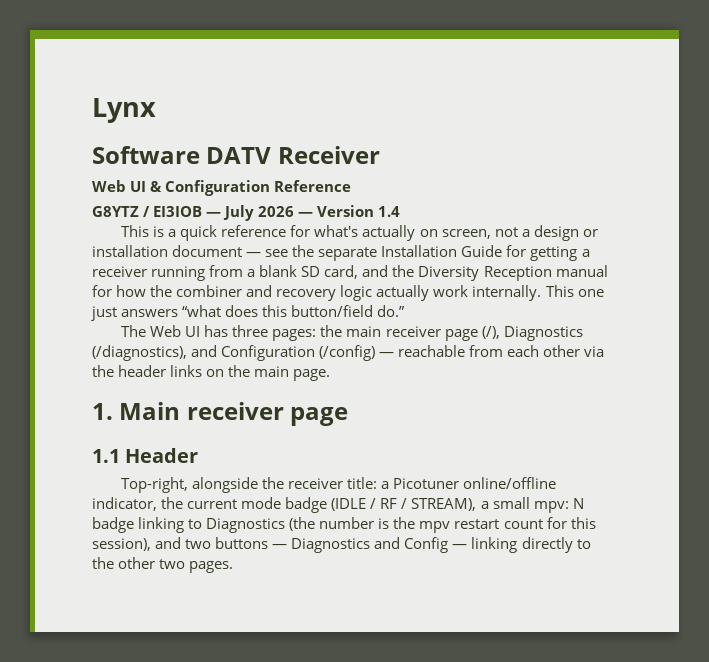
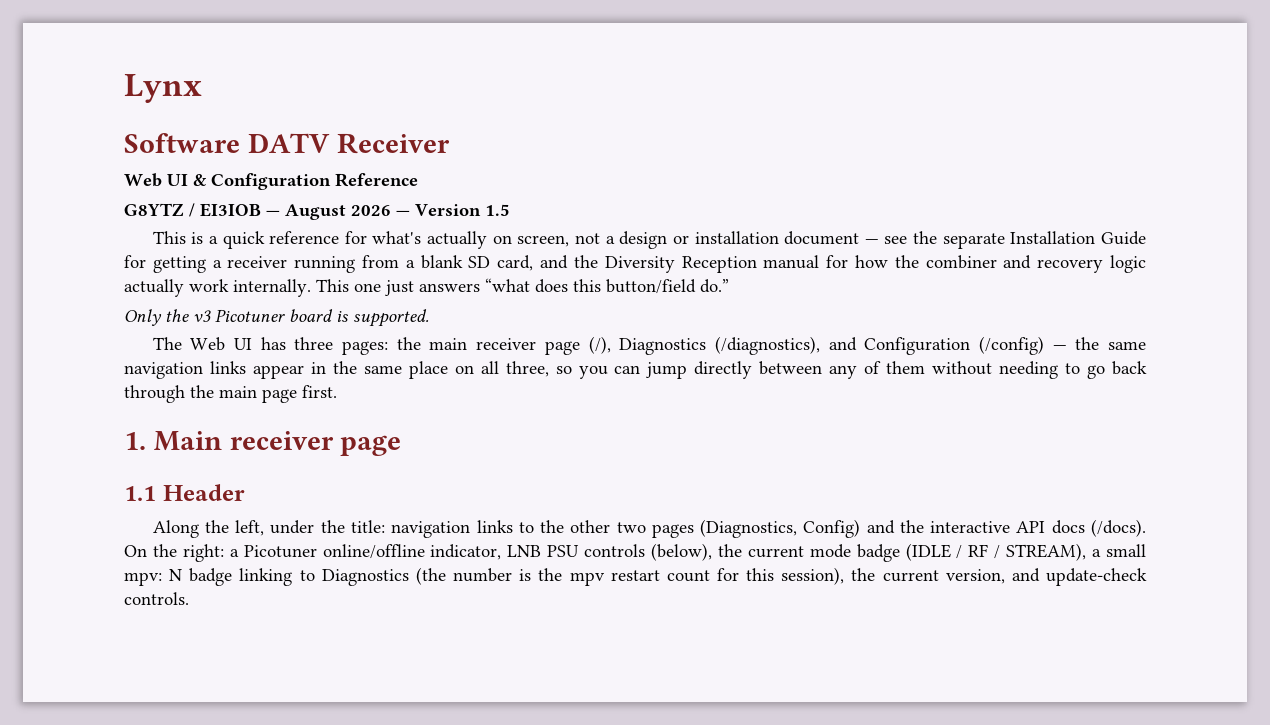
[223,205,255,221] July -> [285,204,346,220] August
[378,206,401,217] 1.4 -> [485,204,510,216] 1.5
(406, 311) none -> [124,309,429,327] // Only the v3 Picotuner board is supported.
[398,345,605,357] [92,365,331,381] reachable from each other via the header links on the main page. -> [1075,337,1146,350] [124,361,1147,379] [124,385,337,403] the same navigation links appear in the same place on all three, so you can jump directly between any of them without needing to go back through the main page first.
[121,477,557,493] [92,497,157,511] Top-right, alongside the receiver title: a Picotuner online/offline indicator, -> [152,519,1147,538] [124,543,713,562] Along the left, under the title: navigation links to the other two pages (Diagnostics, Config) and the interactive API docs (/docs). On the right: a Picotuner online/offline indicator, LNB PSU controls (below),
[155,537,591,553] [92,557,234,573] and two buttons — Diagnostics and Config — linking directly to the other two pages. -> [851,568,1147,586] [124,592,189,605] the current version, and update-check controls.

